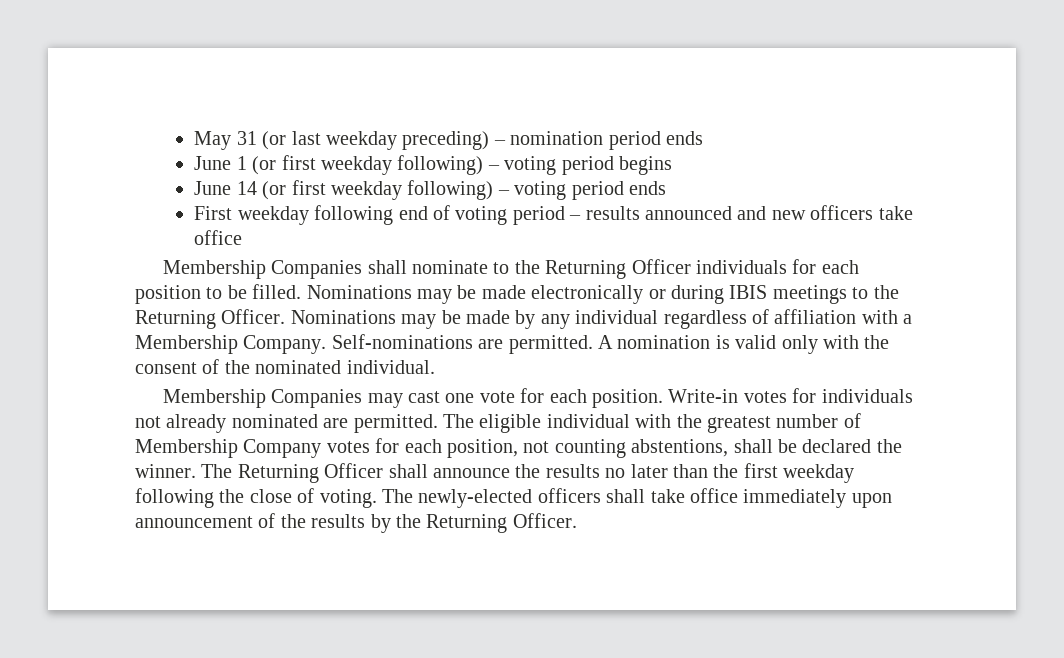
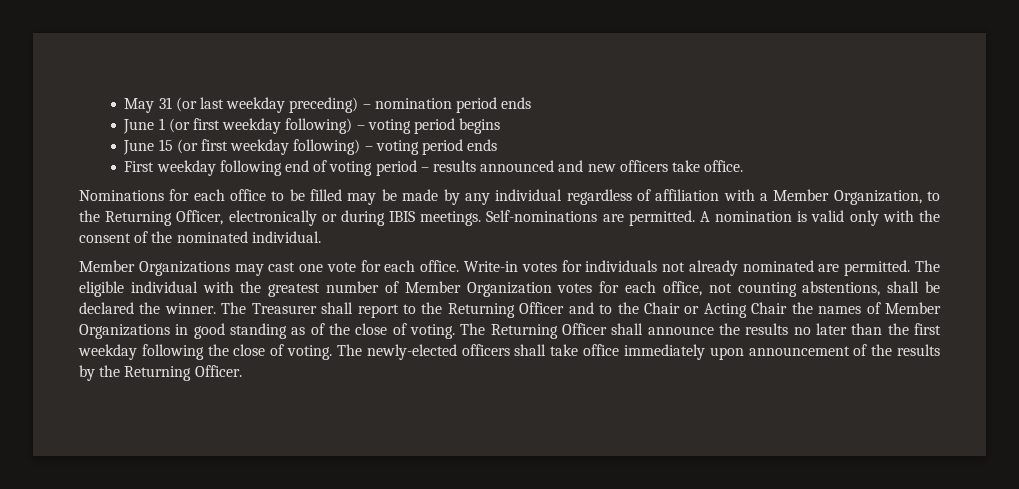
[236,181,257,195] 14 -> [158,139,173,151] 15
[194,230,243,245] [162,259,859,279] [135,285,201,304] office // Membership Companies shall nominate to the Returning Officer individuals for each position -> [704,160,744,172] [79,189,267,201] office. // Nominations for each office
[252,284,899,304] [135,309,396,329] filled. Nominations may be made electronically or during IBIS meetings to the Returning Officer. Nominations -> [310,189,343,201] filled
[135,335,327,354] Membership Company. -> [773,189,941,205] [79,210,482,226] Member Organization, to the Returning Officer, electronically or during IBIS meetings.
[162,389,363,408] Membership Companies -> [79,260,230,276] Member Organizations
[592,389,664,408] position. -> [420,260,460,272] office.
[135,439,322,458] Membership Company -> [404,281,552,297] Member Organization
[447,439,518,458] position, -> [662,281,702,296] office,
(233, 471) none -> [251,302,942,318] [79,323,486,339] Treasurer shall report to the Returning Officer and to the Chair or Acting Chair the names of Member Organizations in good standing as of the close of voting. The

